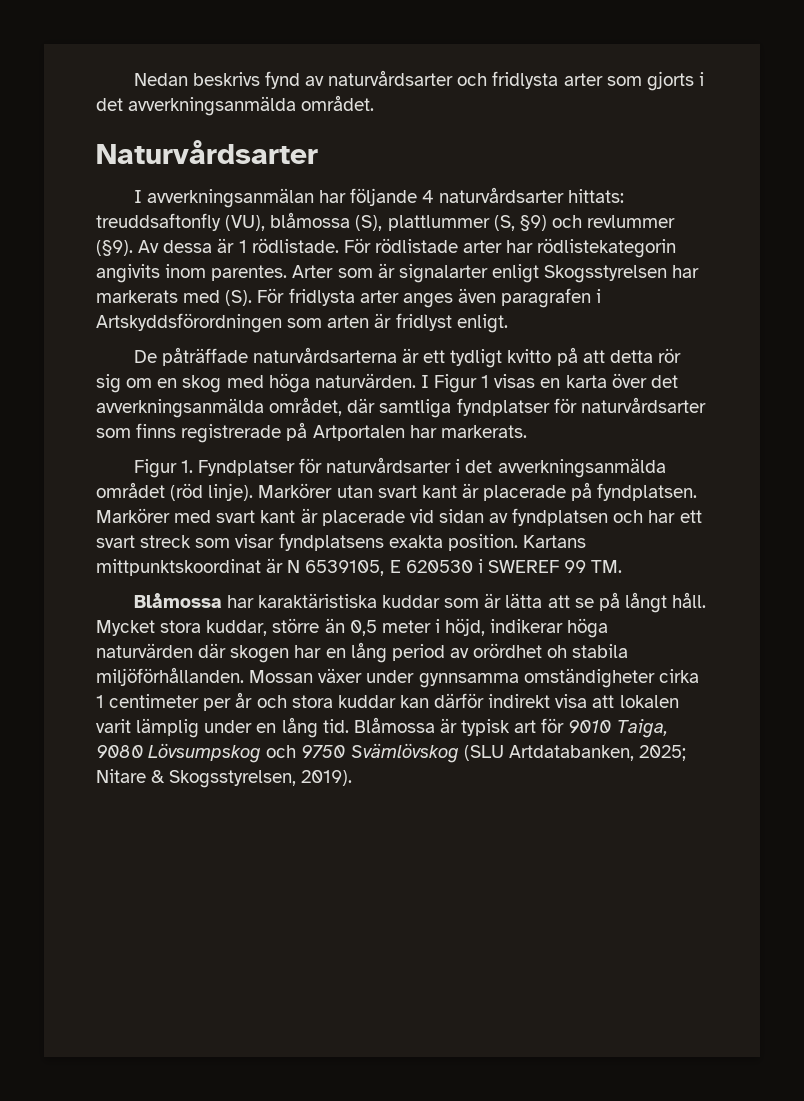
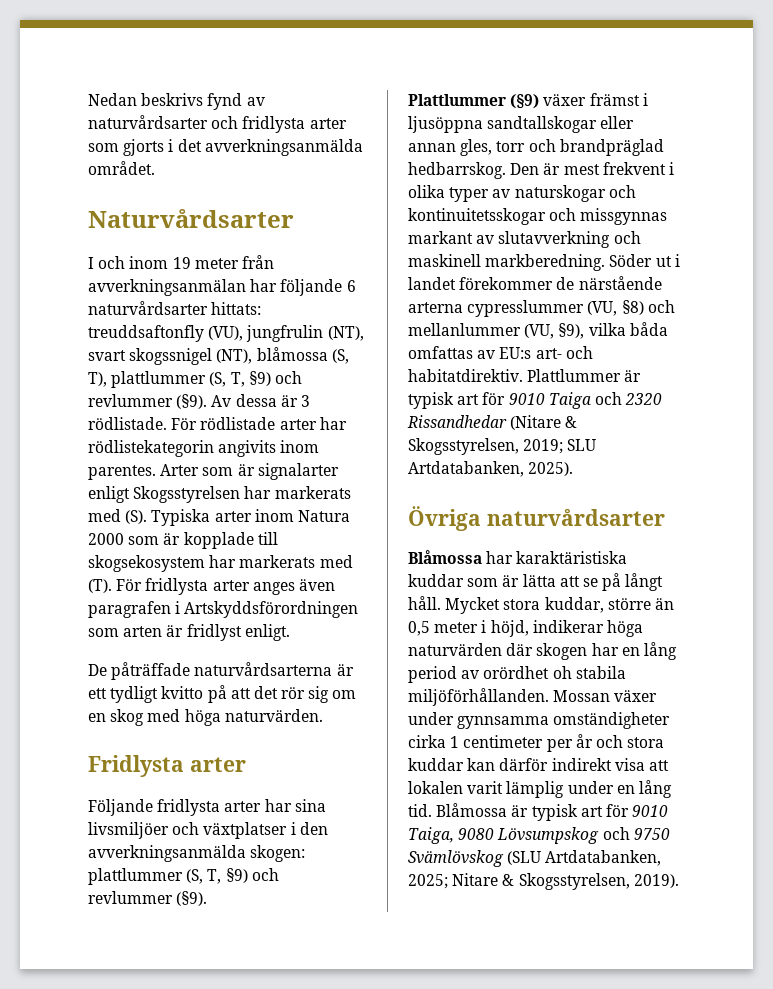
(142, 196) none -> [98,255,274,269] och inom 19 meter från
[422,190,435,203] 4 -> [346,280,356,292] 6
[270,212,515,231] blåmossa (S), plattlummer (S, -> [246,325,364,342] [88,347,349,365] [88,371,245,388] jungfrulin (NT), svart skogssnigel (NT), blåmossa (S, T), plattlummer (S, T,
[238,240,247,253] 1 -> [300,395,310,407] 3
(253, 298) none -> [151,509,350,526] [88,532,278,549] [88,555,353,572] [88,579,112,593] Typiska arter inom Natura 2000 som är kopplade till skogsekosystem har markerats med (T).
[609,350,653,363] detta -> [253,686,278,699] det
[420,373,678,393] [96,397,706,418] [96,422,527,443] [133,457,666,478] [96,482,698,501] [96,508,702,526] [96,533,586,551] [96,558,623,576] I Figur 1 visas en karta över det avverkningsanmälda området, där samtliga fyndplatser för naturvårdsarter som finns registrerade på Artportalen har markerats. // Figur 1. Fyndplatser för naturvårdsarter i det avverkningsanmälda området (röd linje). Markörer utan svart kant är placerade på fyndplatsen. Markörer med svart kant är placerade vid sidan av fyndplatsen och har ett svart streck som visar fyndplatsens exakta position. Kartans mittpunktskoordinat är N 6539105, E 620530 i SWEREF 99 TM. -> [88,755,246,777] [88,799,326,816] [88,822,328,839] [88,845,306,862] [88,868,279,885] [88,891,208,906] [408,93,648,109] [408,116,635,133] [408,139,664,156] [408,162,674,179] [408,185,636,202] [408,208,668,225] [408,231,641,248] [408,254,680,271] [408,276,662,290] [408,300,675,317] [408,322,668,339] [408,346,593,359] [408,369,642,382] [408,392,663,409] [407,415,578,430] [408,438,597,455] [408,461,574,477] [408,506,665,531] // Fridlysta arter // Följande fridlysta arter har sina livsmiljöer och växtplatser i den avverkningsanmälda skogen: plattlummer (S, T, §9) och revlummer (§9). // Plattlummer (§9) växer främst i ljusöppna sandtallskogar eller annan gles, torr och brandpräglad hedbarrskog. Den är mest frekvent i olika typer av naturskogar och kontinuitetsskogar och missgynnas markant av slutavverkning och maskinell markberedning. Söder ut i landet förekommer de närstående arterna cypresslummer (VU, §8) och mellanlummer (VU, §9), vilka båda omfattas av EU:s art- och habitatdirektiv. Plattlummer är typisk art för 9010 Taiga och 2320 Rissandhedar (Nitare & Skogsstyrelsen, 2019; SLU Artdatabanken, 2025). // Övriga naturvårdsarter

